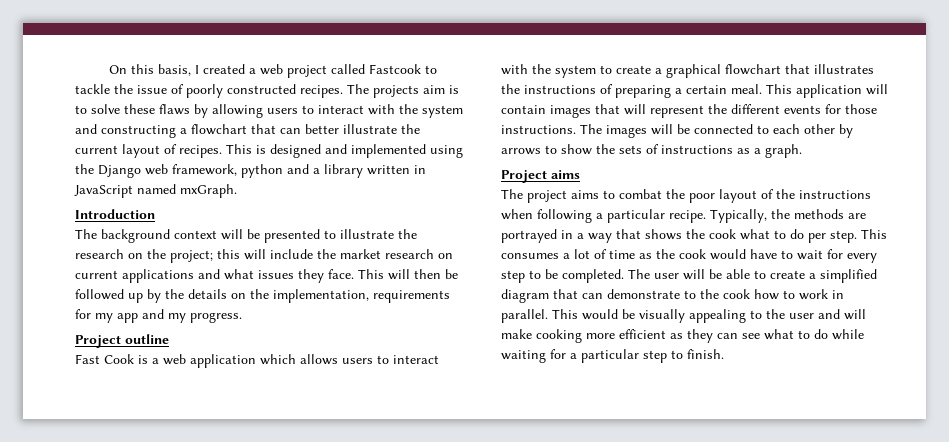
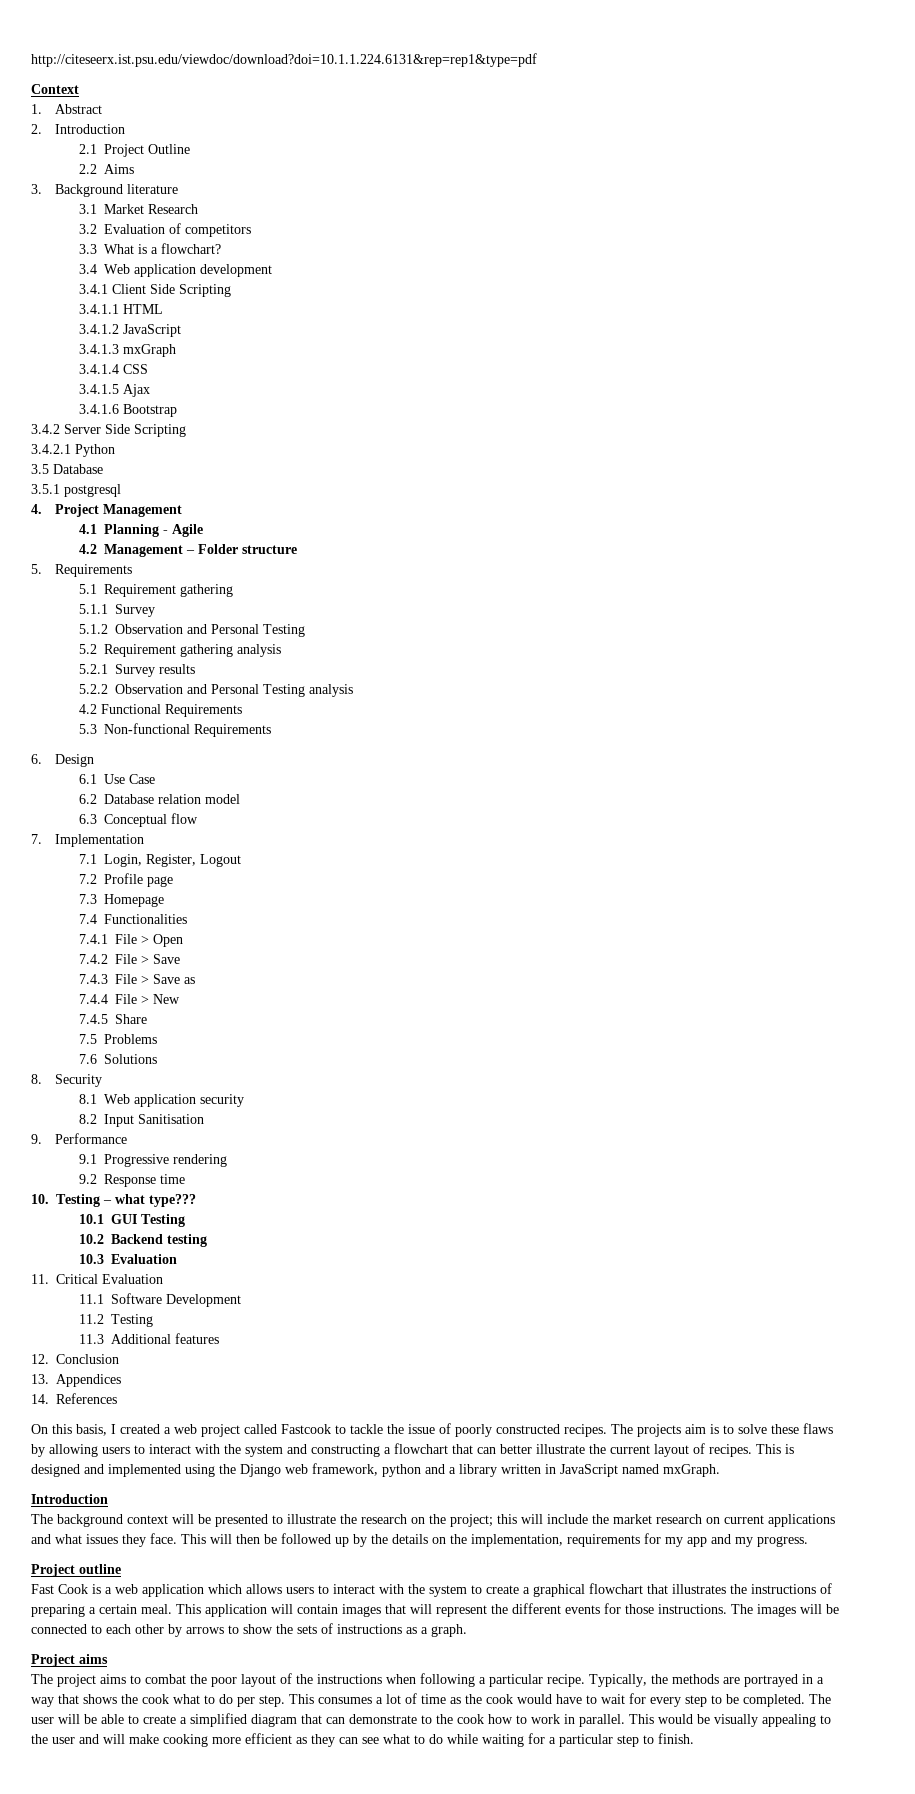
(108, 69) none -> [31,53,537,67] [31,84,79,94] [31,104,103,114] [31,124,126,134] [79,144,191,157] [79,164,135,174] [31,184,179,197] [79,204,199,214] [79,223,252,237] [79,243,222,254] [79,264,273,277] [79,284,232,297] [79,304,164,314] [79,324,182,337] [79,344,177,357] [79,364,149,374] [79,384,151,397] [79,404,178,417] [31,424,186,437] [31,444,115,457] [31,464,103,474] [31,484,121,497] [31,504,183,517] [79,524,204,537] [79,544,298,557] [31,564,133,577] [79,584,234,597] [79,604,156,617] [79,624,306,637] [79,644,282,657] [79,664,196,677] [79,684,354,697] [79,704,243,717] [79,723,272,737] [31,754,95,767] [79,774,156,784] [79,794,241,804] [79,813,199,827] [31,834,145,847] [79,854,242,867] [79,873,174,887] [79,894,165,907] [79,914,188,924] [79,934,184,947] [79,954,181,964] [79,974,196,984] [79,994,181,1004] [79,1014,148,1024] [79,1034,158,1044] [79,1054,158,1064] [31,1074,103,1087] [79,1094,245,1107] [79,1114,205,1127] [31,1133,128,1144] [79,1154,228,1167] [79,1174,186,1187] [31,1194,196,1207] [79,1214,186,1227] [79,1234,208,1247] [79,1254,178,1264] [31,1274,163,1284] [79,1293,242,1307] [79,1314,154,1327] [79,1333,220,1344] [31,1354,119,1364] [31,1374,121,1387] [31,1393,117,1404] http://citeseerx.ist.psu.edu/viewdoc/download?doi=10.1.1.224.6131&rep=rep1&type=pdf // Context // 1. Abstract // 2. Introduction // 2.1 Project Outline // 2.2 Aims // 3. Background literature // 3.1 Market Research // 3.2 Evaluation of competitors // 3.3 What is a flowchart? // 3.4 Web application development // 3.4.1 Client Side Scripting // 3.4.1.1 HTML // 3.4.1.2 JavaScript // 3.4.1.3 mxGraph // 3.4.1.4 CSS // 3.4.1.5 Ajax // 3.4.1.6 Bootstrap // 3.4.2 Server Side Scripting // 3.4.2.1 Python // 3.5 Database // 3.5.1 postgresql // 4. Project Management // 4.1 Planning - Agile // 4.2 Management – Folder structure // 5. Requirements // 5.1 Requirement gathering // 5.1.1 Survey // 5.1.2 Observation and Personal Testing // 5.2 Requirement gathering analysis // 5.2.1 Survey results // 5.2.2 Observation and Personal Testing analysis // 4.2 Functional Requirements // 5.3 Non-functional Requirements // 6. Design // 6.1 Use Case // 6.2 Database relation model // 6.3 Conceptual flow // 7. Implementation // 7.1 Login, Register, Logout // 7.2 Profile page // 7.3 Homepage // 7.4 Functionalities // 7.4.1 File > Open // 7.4.2 File > Save // 7.4.3 File > Save as // 7.4.4 File > New // 7.4.5 Share // 7.5 Problems // 7.6 Solutions // 8. Security // 8.1 Web application security // 8.2 Input Sanitisation // 9. Performance // 9.1 Progressive rendering // 9.2 Response time // 10. Testing – what type??? // 10.1 GUI Testing // 10.2 Backend testing // 10.3 Evaluation // 11. Critical Evaluation // 11.1 Software Development // 11.2 Testing // 11.3 Additional features // 12. Conclusion // 13. Appendices // 14. References //

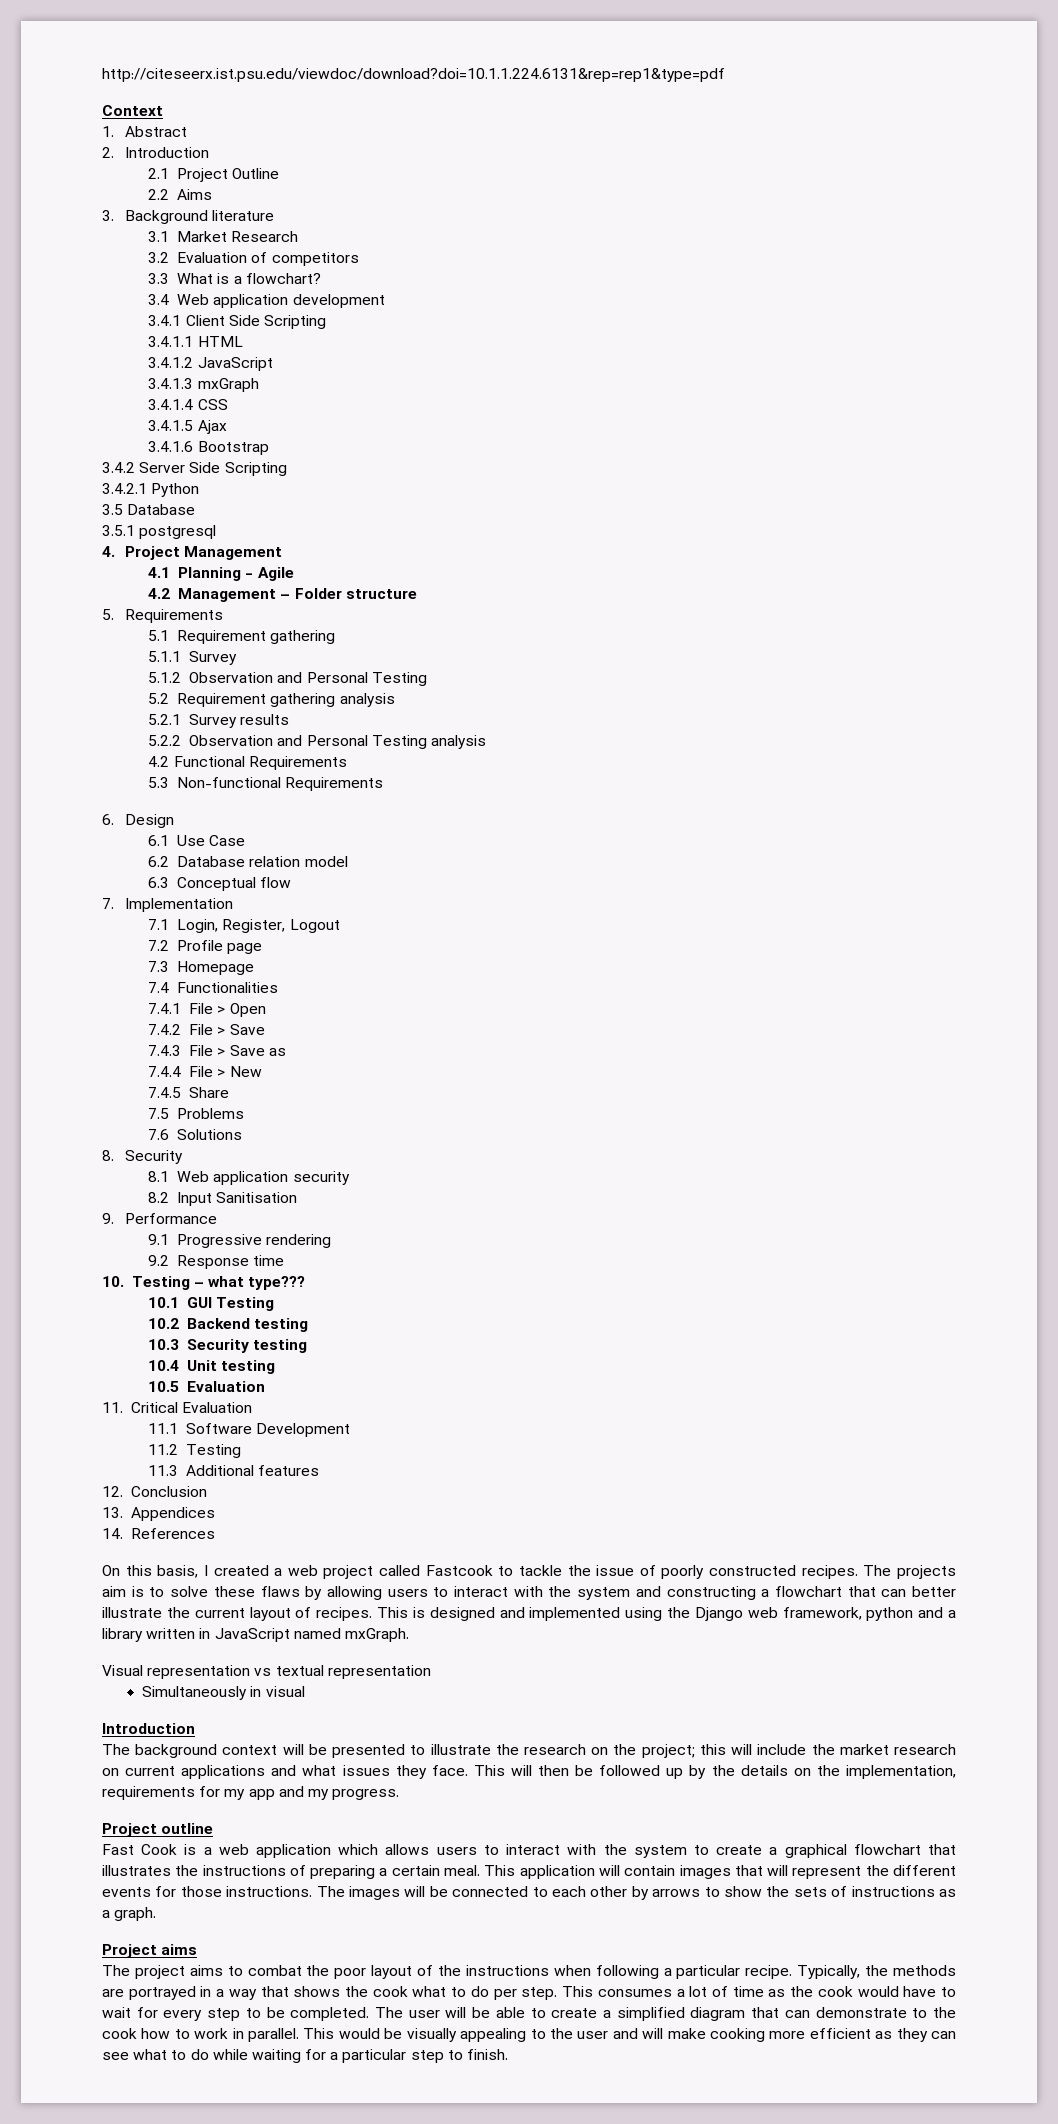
(105, 1259) none -> [187,1339,308,1353] [148,1360,276,1374] [148,1381,180,1392] Security testing // 10.4 Unit testing // 10.5
(720, 1470) none -> [102,1665,431,1679] [142,1686,305,1700] // Visual representation vs textual representation // Simultaneously in visual

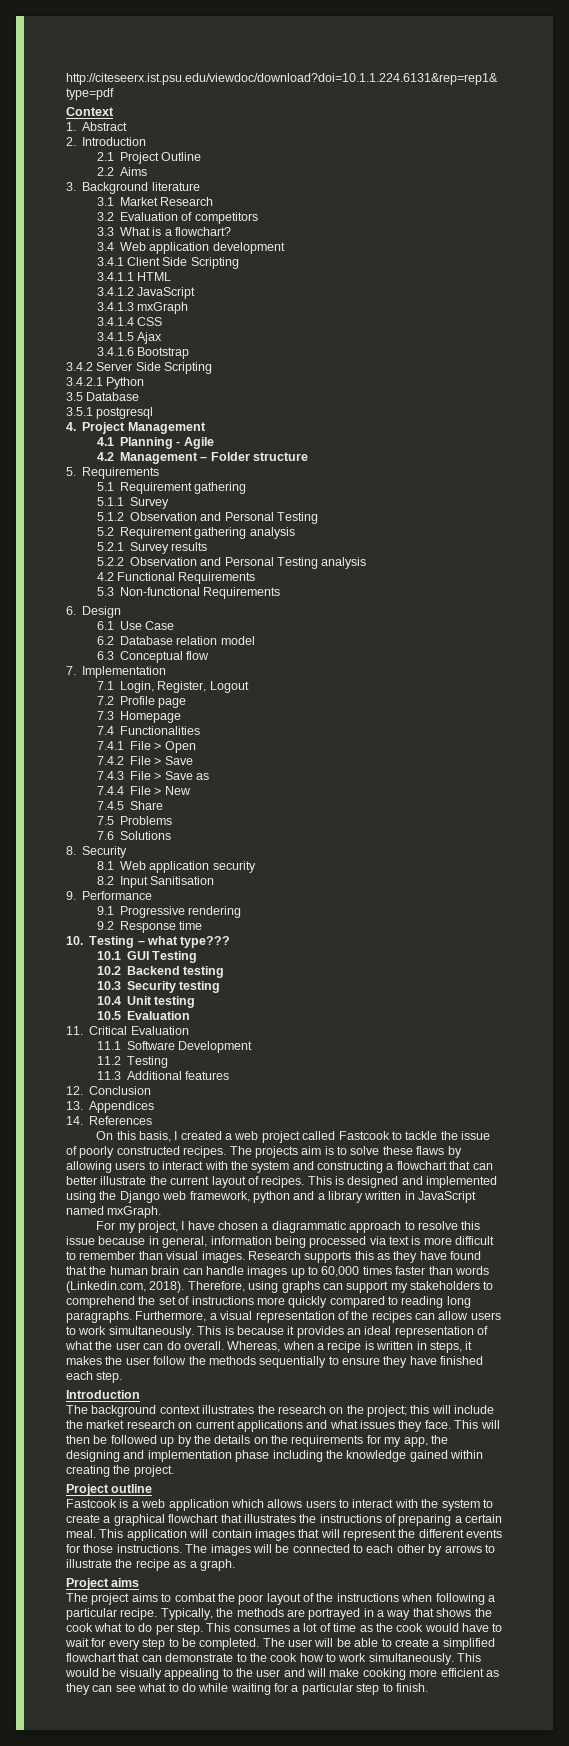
[102,1665,431,1679] [142,1686,305,1700] Visual representation vs textual representation // Simultaneously in visual -> [96,1221,481,1233] [66,1236,495,1248] [66,1251,482,1263] [66,1266,489,1278] [66,1281,494,1293] [66,1296,471,1308] [66,1311,501,1323] [66,1326,489,1338] [65,1341,473,1353] [66,1356,484,1368] [66,1371,123,1383] For my project, I have chosen a diagrammatic approach to resolve this issue because in general, information being processed via text is more difficult to remember than visual images. Research supports this as they have found that the human brain can handle images up to 60,000 times faster than words (Linkedin.com, 2018). Therefore, using graphs can support my stakeholders to comprehend the set of instructions more quickly compared to reading long paragraphs. Furthermore, a visual representation of the recipes can allow users to work simultaneously. This is because it provides an ideal representation of what the user can do overall. Whereas, when a recipe is written in steps, it makes the user follow the methods sequentially to ensure they have finished each step.
[282,1744,491,1758] will be presented to illustrate -> [202,1405,255,1414] illustrates
[845,1765,956,1779] implementation, -> (288, 1439) none
[248,1786,400,1800] app and my progress. -> [403,1435,448,1447] [66,1450,483,1462] [66,1465,174,1477] app, the designing and implementation phase including the knowledge gained within creating the project.
[102,1844,178,1855] Fast Cook -> [66,1499,117,1508] Fastcook
[723,1886,935,1897] show the sets of instructions -> [66,1559,170,1571] illustrate the recipe
[690,2007,746,2021] diagram -> [66,1653,116,1662] flowchart
[232,2028,300,2042] in parallel. -> [368,1653,454,1665] simultaneously.

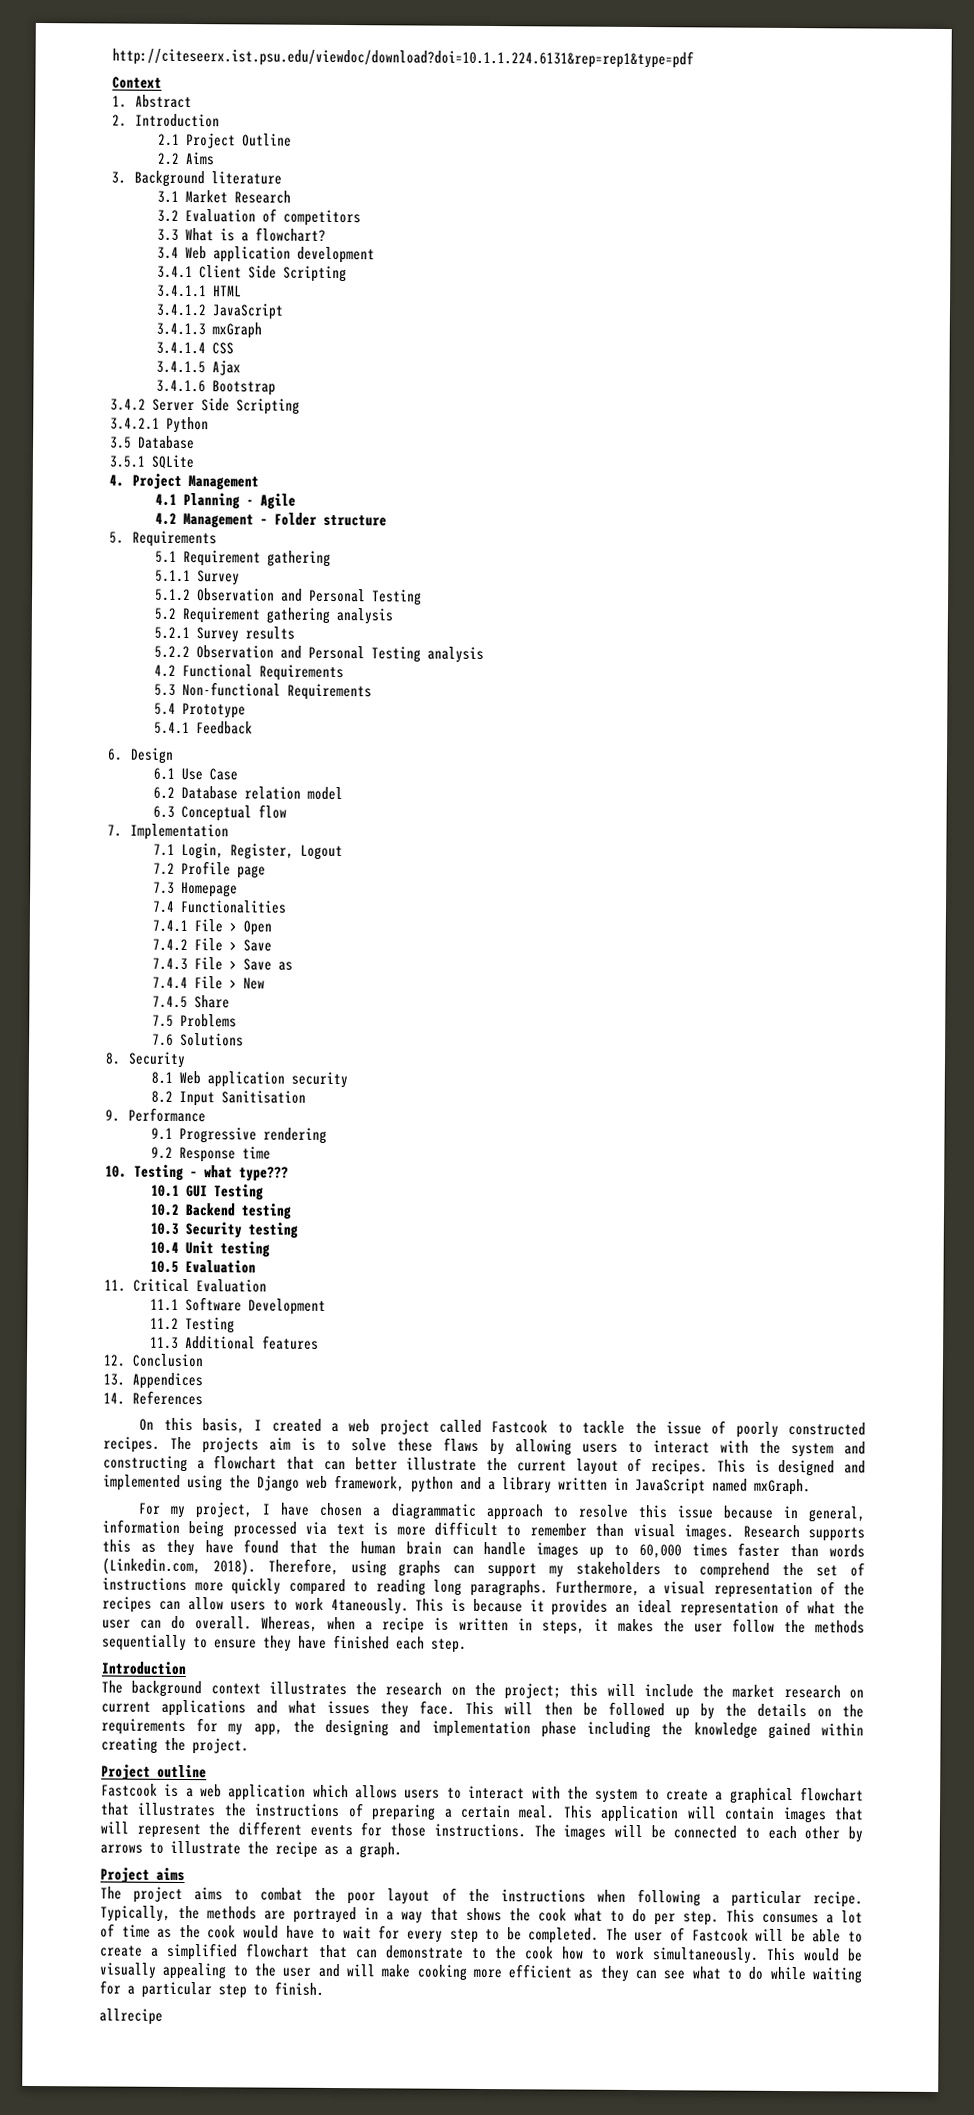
[96,407,154,419] postgresql -> [151,454,194,470] SQLite
(281, 593) none -> [153,702,247,719] [153,721,254,735] // 5.4 Prototype // 5.4.1 Feedback
[108,1326,194,1338] simultaneously. -> [330,1597,409,1615] 4taneously.
(312, 1643) none -> [670,1927,749,1942] of Fastcook
(428, 1687) none -> [99,2008,163,2025] // allrecipe

